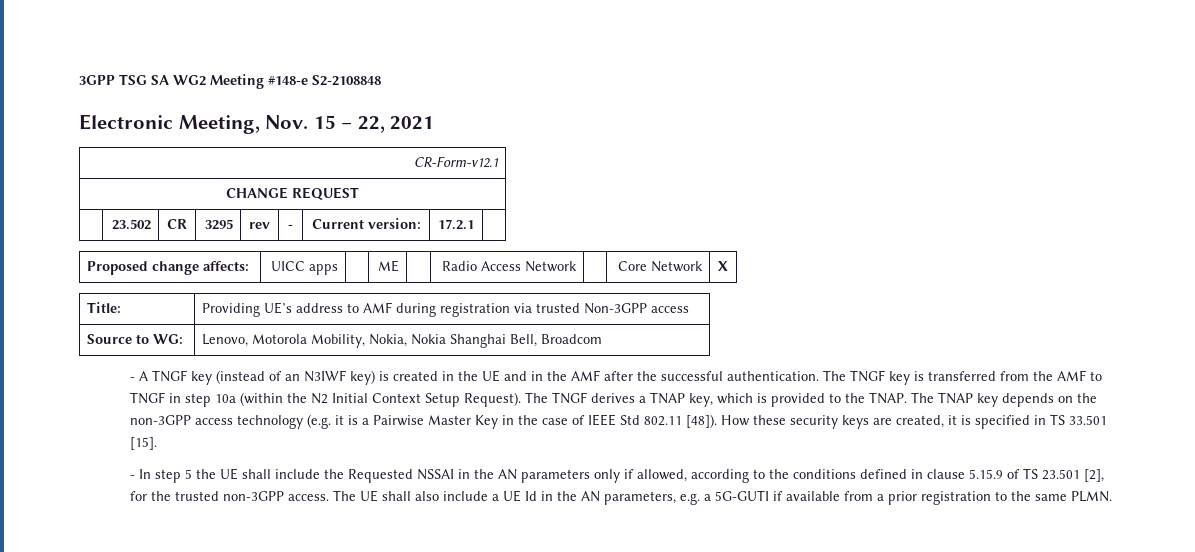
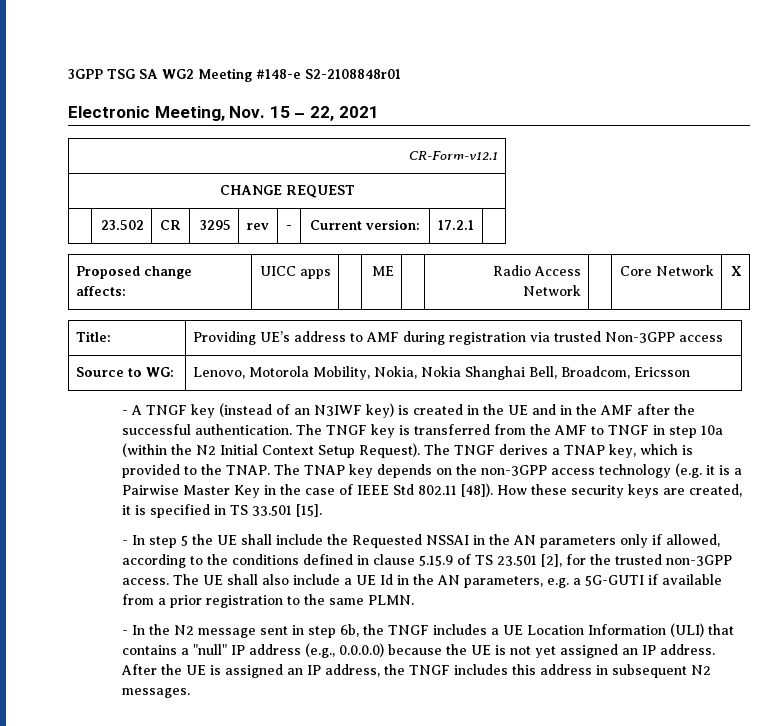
[312,75,381,86] S2-2108848 -> [305,69,401,79] S2-2108848r01
[541,334,603,344] Broadcom -> [561,366,691,379] Broadcom, Ericsson
(1112, 496) none -> [122,623,735,638] [122,643,716,658] [121,664,712,678] [122,688,191,698] // - In the N2 message sent in step 6b, the TNGF includes a UE Location Information (ULI) that contains a "null" IP address (e.g., 0.0.0.0) because the UE is not yet assigned an IP address. After the UE is assigned an IP address, the TNGF includes this address in subsequent N2 messages.

